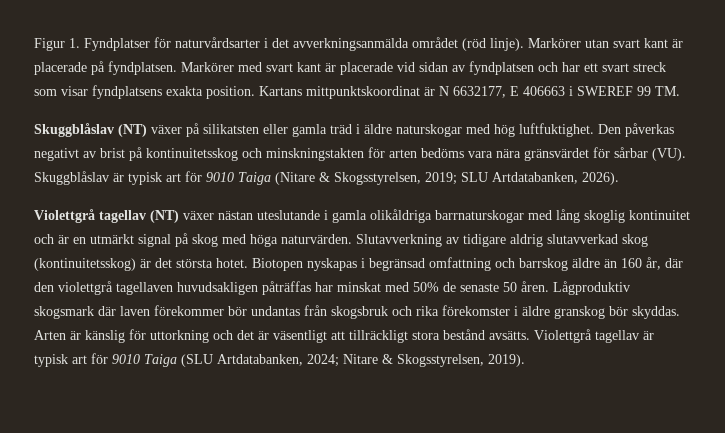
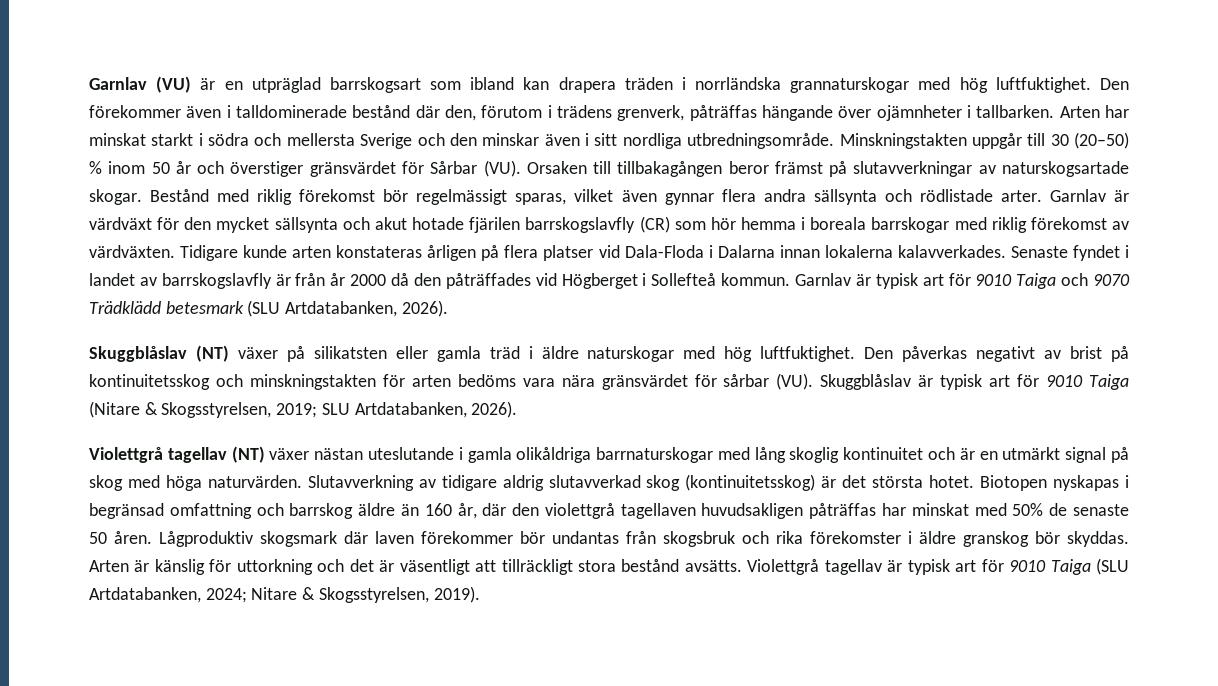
[34,37,683,51] [34,61,666,75] [34,85,680,99] Figur 1. Fyndplatser för naturvårdsarter i det avverkningsanmälda området (röd linje). Markörer utan svart kant är placerade på fyndplatsen. Markörer med svart kant är placerade vid sidan av fyndplatsen och har ett svart streck som visar fyndplatsens exakta position. Kartans mittpunktskoordinat är N 6632177, E 406663 i SWEREF 99 TM. -> [89,76,1129,93] [89,105,1130,121] [89,132,1129,149] [89,160,1130,177] [89,189,1129,205] [89,216,1129,233] [89,245,1129,261] [89,273,1130,289] [89,300,448,317] Garnlav (VU) är en utpräglad barrskogsart som ibland kan drapera träden i norrländska grannaturskogar med hög luftfuktighet. Den förekommer även i talldominerade bestånd där den, förutom i trädens grenverk, påträffas hängande över ojämnheter i tallbarken. Arten har minskat starkt i södra och mellersta Sverige och den minskar även i sitt nordliga utbredningsområde. Minskningstakten uppgår till 30 (20–50) % inom 50 år och överstiger gränsvärdet för Sårbar (VU). Orsaken till tillbakagången beror främst på slutavverkningar av naturskogsartade skogar. Bestånd med riklig förekomst bör regelmässigt sparas, vilket även gynnar flera andra sällsynta och rödlistade arter. Garnlav är värdväxt för den mycket sällsynta och akut hotade fjärilen barrskogslavfly (CR) som hör hemma i boreala barrskogar med riklig förekomst av värdväxten. Tidigare kunde arten konstateras årligen på flera platser vid Dala-Floda i Dalarna innan lokalerna kalavverkades. Senaste fyndet i landet av barrskogslavfly är från år 2000 då den påträffades vid Högberget i Sollefteå kommun. Garnlav är typisk art för 9010 Taiga och 9070 Trädklädd betesmark (SLU Artdatabanken, 2026).

